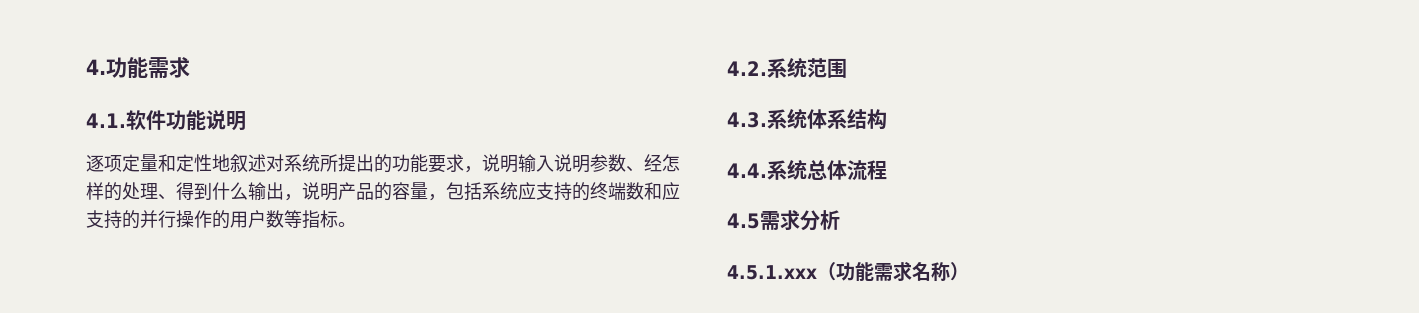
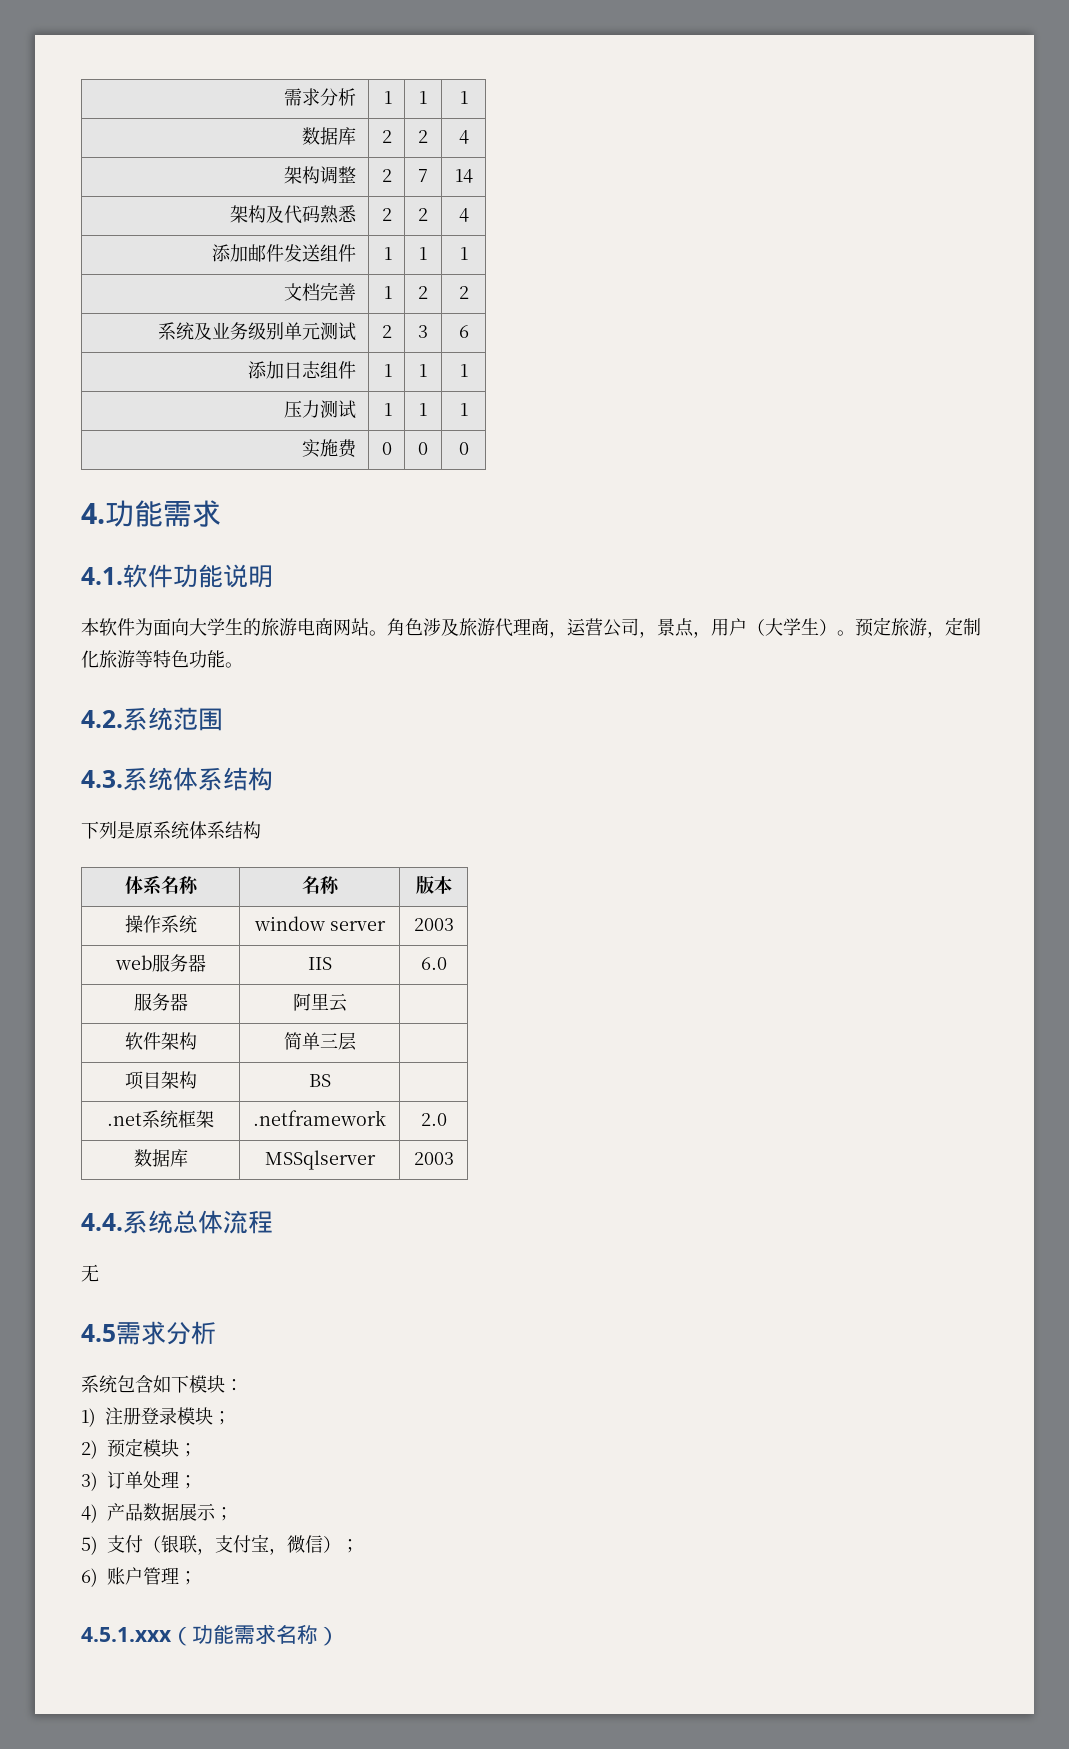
(86, 67) none -> [284,88,357,106] [384,91,393,104] [419,91,427,104] [459,91,468,104] [302,127,357,145] [382,130,393,143] [418,130,428,143] [458,130,469,144] [284,166,357,184] [382,169,393,182] [418,169,428,182] [454,169,473,183] [230,205,358,224] [382,208,393,221] [418,208,428,221] [458,208,469,222] [212,244,357,262] [384,247,393,260] [419,247,427,260] [459,247,468,260] [284,282,357,301] [384,286,393,299] [418,286,428,299] [458,286,469,299] [158,322,357,341] [382,325,393,338] [418,325,428,338] [458,325,469,338] [248,361,357,379] [384,364,393,377] [419,364,427,377] [459,364,468,377] [284,400,357,419] [384,403,393,416] [419,403,427,416] [459,403,468,416] [302,439,358,458] [382,442,393,455] [418,442,428,455] [458,442,469,455] 需求分析 | 1 | 1 | 1 // 数据库 | 2 | 2 | 4 // 架构调整 | 2 | 7 | 14 // 架构及代码熟悉 | 2 | 2 | 4 // 添加邮件发送组件 | 1 | 1 | 1 // 文档完善 | 1 | 2 | 2 // 系统及业务级别单元测试 | 2 | 3 | 6 // 添加日志组件 | 1 | 1 | 1 // 压力测试 | 1 | 1 | 1 // 实施费 | 0 | 0 | 0 //
[86,154,680,173] [86,182,680,201] [86,210,338,229] 逐项定量和定性地叙述对系统所提出的功能要求，说明输入说明参数、经怎样的处理、得到什么输出，说明产品的容量，包括系统应支持的终端数和应支持的并行操作的用户数等指标 -> [81,617,981,638] [81,650,225,668] 本软件为面向大学生的旅游电商网站。角色涉及旅游代理商，运营公司，景点，用户（大学生）。预定旅游，定制化旅游等特色功能
(887, 119) none -> [81,821,261,839] [124,875,199,895] [301,876,340,894] [415,875,452,894] [124,915,197,933] [253,916,386,931] [413,918,454,931] [114,954,206,972] [307,957,332,970] [420,957,447,970] [133,993,188,1011] [292,993,347,1012] [124,1032,197,1050] [283,1032,356,1051] [124,1071,197,1090] [308,1074,331,1087] [107,1110,214,1128] [253,1110,386,1126] [420,1113,447,1126] [133,1149,188,1167] [264,1150,376,1170] [413,1152,454,1165] // 下列是原系统体系结构 // 体系名称 | 名称 | 版本 // 操作系统 | window server | 2003 // web服务器 | IIS | 6.0 // 服务器 | 阿里云 | // 软件架构 | 简单三层 | // 项目架构 | BS | // .net系统框架 | .netframework | 2.0 // 数据库 | MSSqlserver | 2003
(887, 170) none -> [81,1264,99,1282] // 无
(840, 220) none -> [81,1375,243,1393] [81,1407,231,1427] [81,1438,197,1459] [81,1471,197,1491] [81,1503,233,1523] [81,1534,359,1555] [81,1567,197,1587] // 系统包含如下模块： // 1)注册登录模块； // 2)预定模块； // 3)订单处理； // 4)产品数据展示； // 5)支付（银联，支付宝，微信）； // 6)账户管理；

